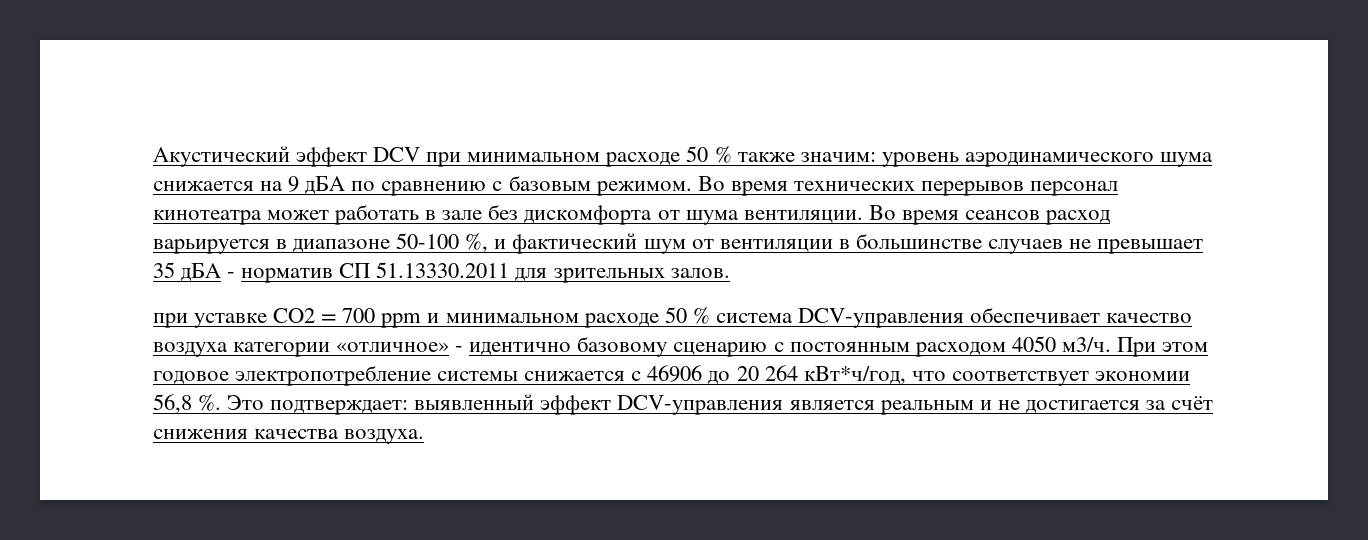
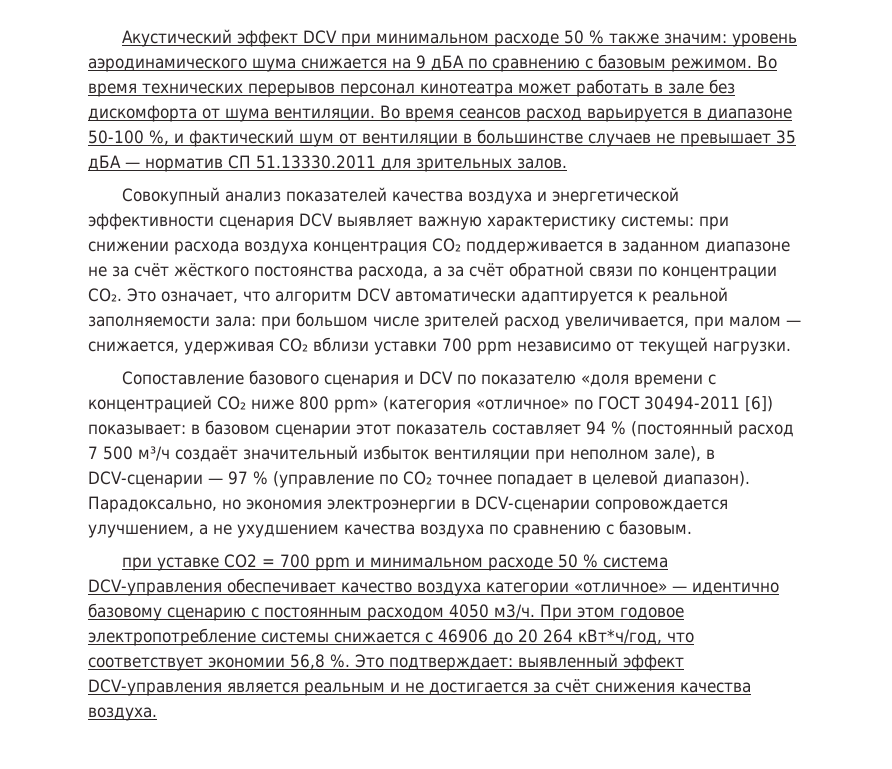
[227,272,236,278] - -> [125,162,140,168] —
(730, 273) none -> [122,187,680,205] [88,213,729,230] [88,238,790,255] [88,262,777,280] [88,287,728,305] [88,312,801,330] [88,337,791,355] [122,370,717,388] [88,395,773,413] [88,420,794,438] [88,445,715,463] [88,470,750,488] [88,496,728,513] [88,520,692,538] // Совокупный анализ показателей качества воздуха и энергетической эффективности сценария DCV выявляет важную характеристику системы: при снижении расхода воздуха концентрация CO₂ поддерживается в заданном диапазоне не за счёт жёсткого постоянства расхода, а за счёт обратной связи по концентрации CO₂. Это означает, что алгоритм DCV автоматически адаптируется к реальной заполняемости зала: при большом числе зрителей расход увеличивается, при малом — снижается, удерживая CO₂ вблизи уставки 700 ppm независимо от текущей нагрузки. // Сопоставление базового сценария и DCV по показателю «доля времени с концентрацией CO₂ ниже 800 ppm» (категория «отличное» по ГОСТ 30494-2011 [6]) показывает: в базовом сценарии этот показатель составляет 94 % (постоянный расход 7 500 м³/ч создаёт значительный избыток вентиляции при неполном зале), в DCV-сценарии — 97 % (управление по CO₂ точнее попадает в целевой диапазон). Парадоксально, но экономия электроэнергии в DCV-сценарии сопровождается улучшением, а не ухудшением качества воздуха по сравнению с базовым.
[455,346,464,352] - -> [671,586,687,592] —

